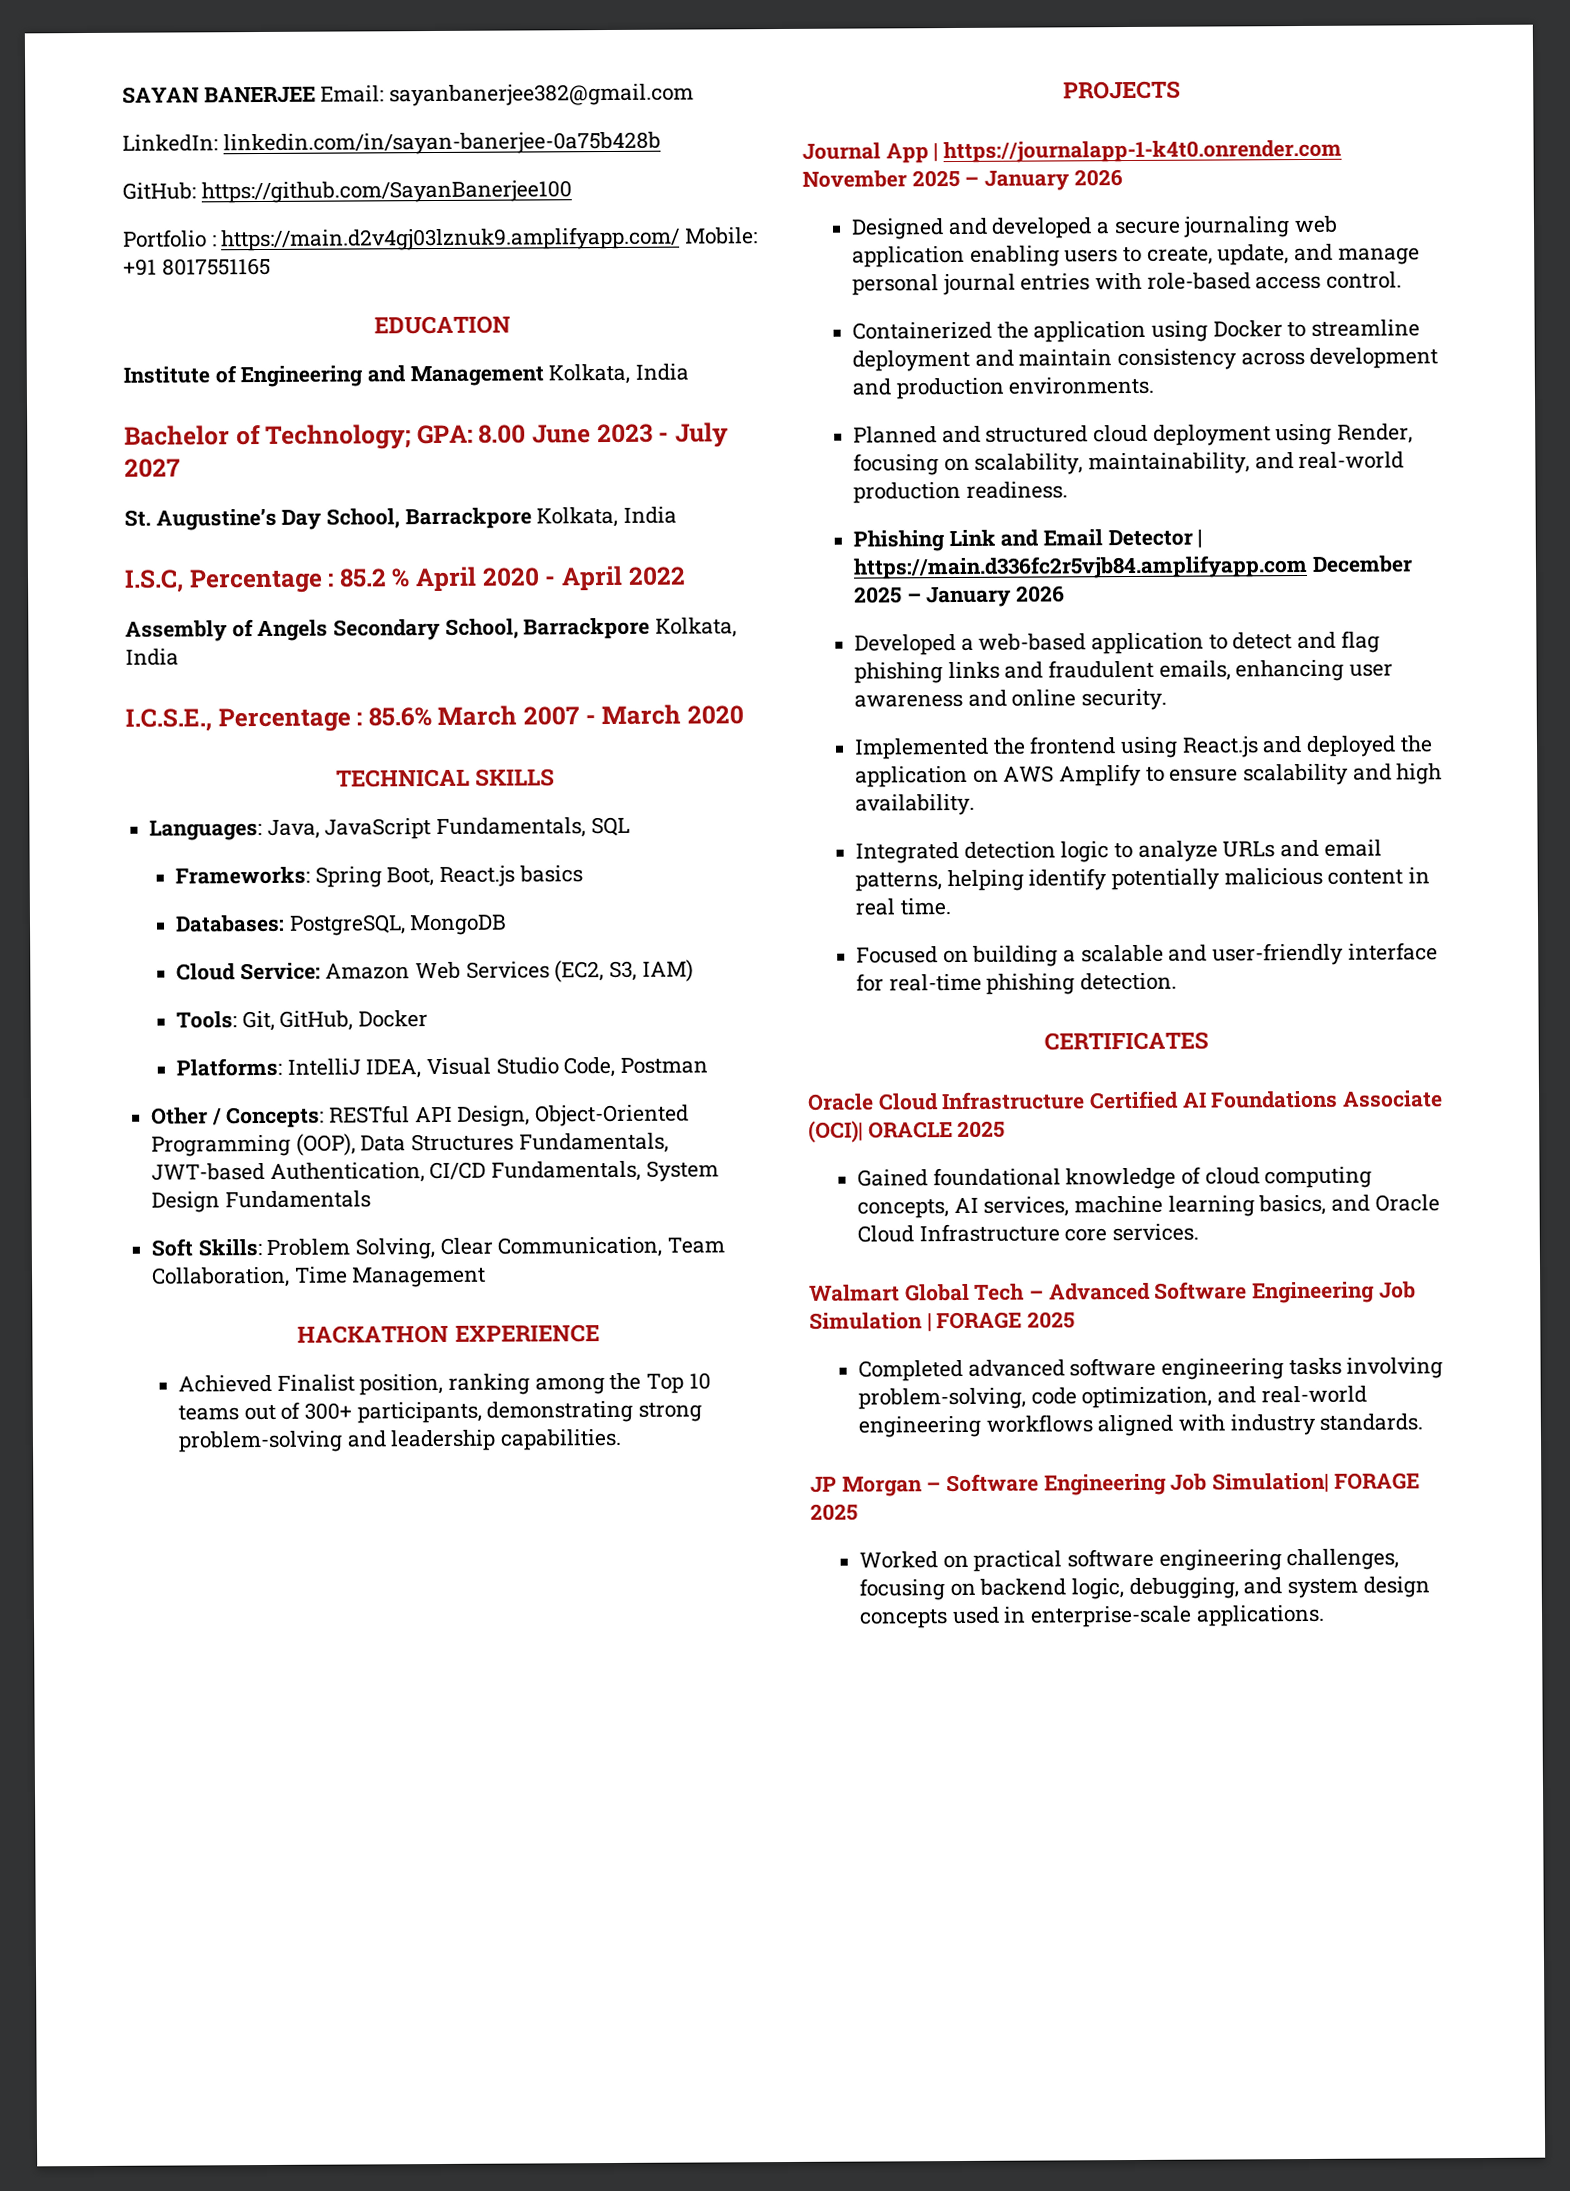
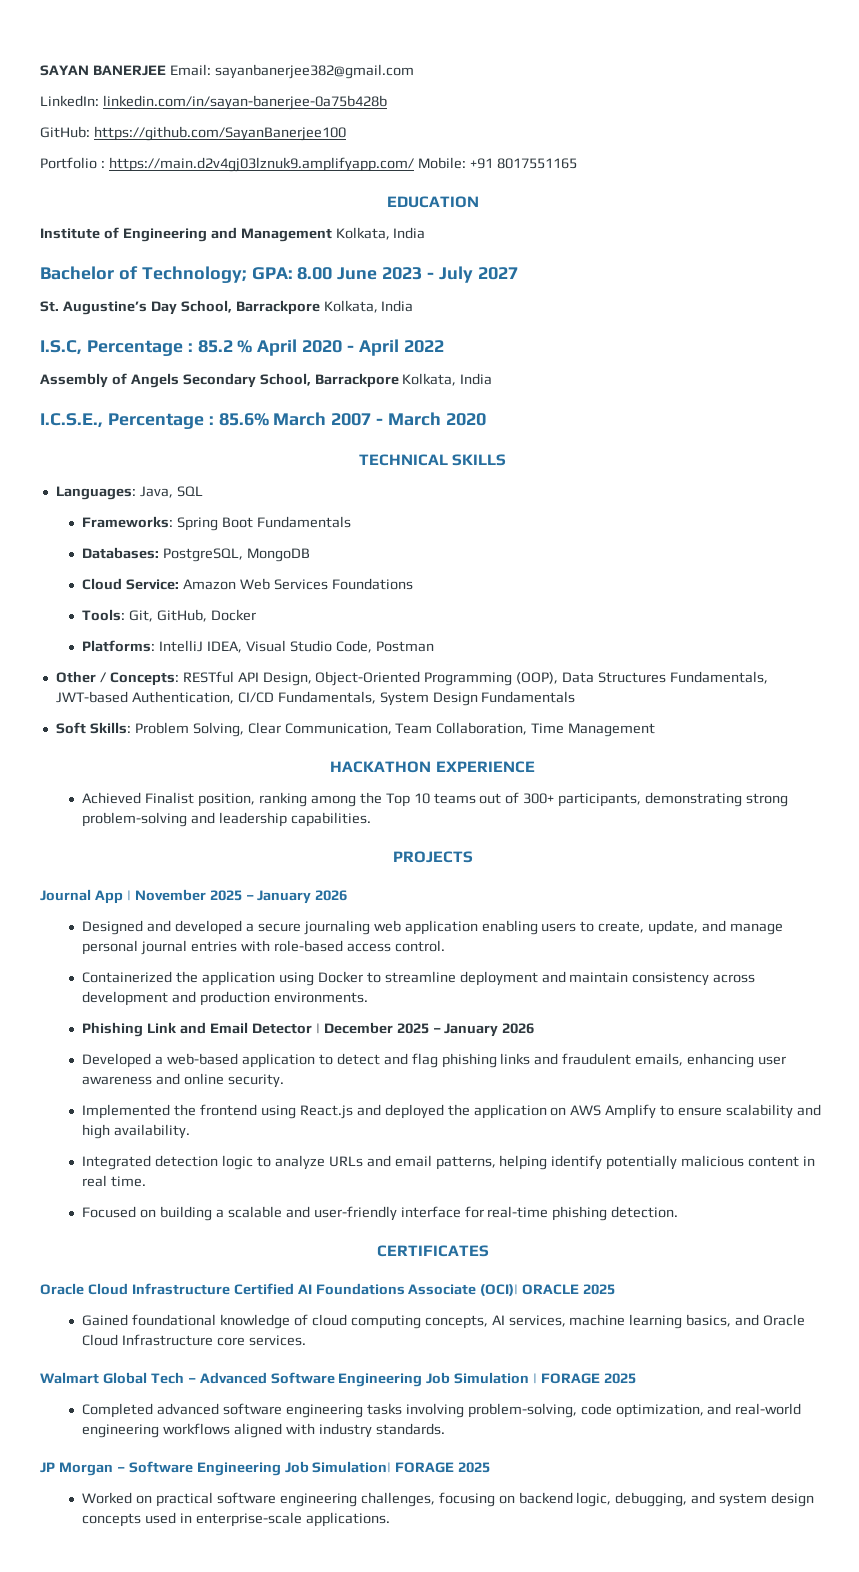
[324,817,587,840] JavaScript Fundamentals, -> (173, 492) none
[386,865,583,887] Boot, React.js basics -> [222,516,351,528] Boot Fundamentals
[554,959,694,983] (EC2, S3, IAM) -> [331,578,413,590] Foundations
[943,139,1343,164] https://journalapp-1-k4t0.onrender.com -> (131, 895) none
[852,423,1413,446] [852,451,1405,476] [852,481,1068,504] // Planned and structured cloud deployment using Render, focusing on scalability, maintainability, and real-world production readiness. -> (368, 997) none
[852,554,1308,580] https://main.d336fc2r5vjb84.amplifyapp.com -> (320, 1028) none

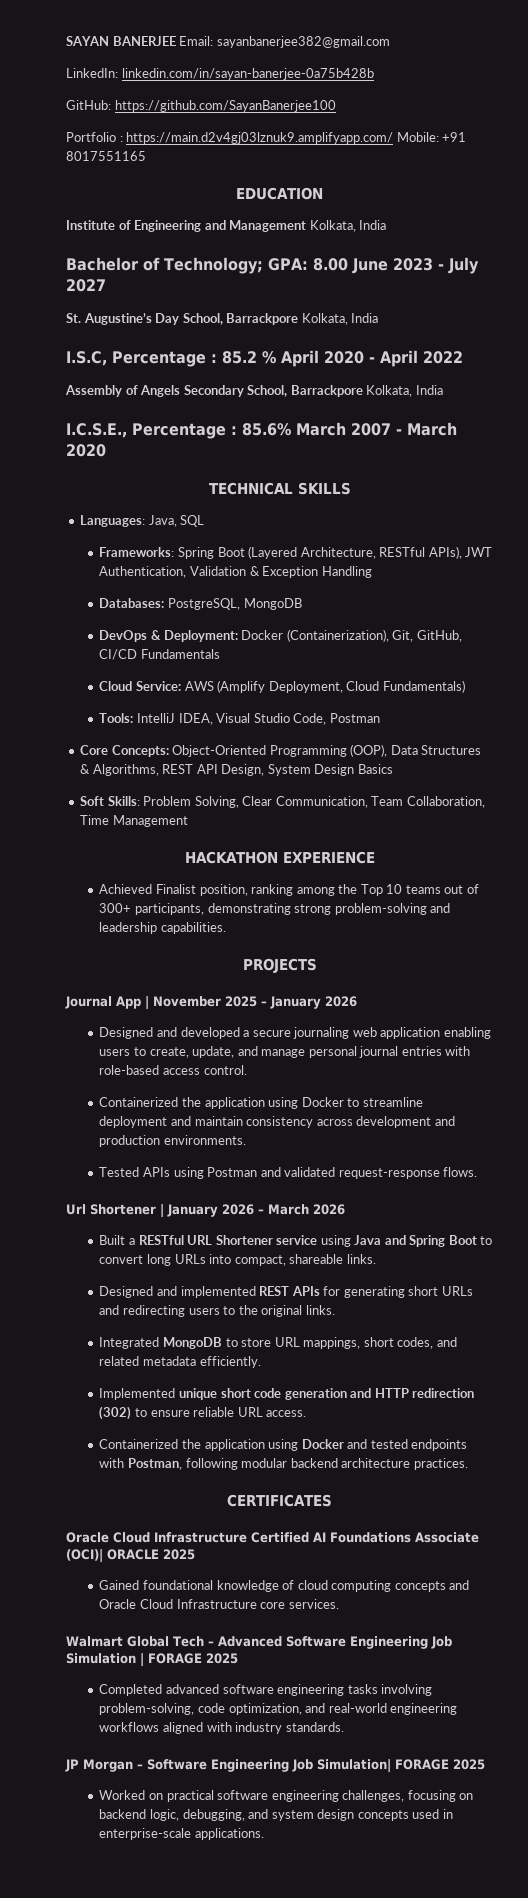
[256,516,351,528] [82,547,311,562] [82,578,413,590] [82,609,256,622] [82,640,156,652] Fundamentals // Databases: PostgreSQL, MongoDB // Cloud Service: Amazon Web Services Foundations // Tools: Git, GitHub, Docker // Platforms: -> [248,546,493,559] [99,566,372,578] [99,598,302,610] [99,629,462,642] [99,649,220,660] [99,680,465,693] [99,713,134,723] (Layered Architecture, RESTful APIs), JWT Authentication, Validation & Exception Handling // Databases: PostgreSQL, MongoDB // DevOps & Deployment: Docker (Containerization), Git, GitHub, CI/CD Fundamentals // Cloud Service: AWS (Amplify Deployment, Cloud Fundamentals) // Tools:
[55,671,312,686] Other / Concepts: RESTful API Design, -> [80,745,169,757] Core Concepts:
[670,671,769,684] [55,691,376,704] Fundamentals, JWT-based Authentication, CI/CD Fundamentals, -> [80,764,265,776] & Algorithms, REST API Design,
[481,691,576,703] Fundamentals -> [357,764,393,774] Basics
[82,1022,535,1037] [82,1053,787,1068] [82,1073,284,1088] [82,1104,821,1119] [82,1124,191,1139] [82,1155,816,1170] [82,1175,147,1187] [82,1206,679,1221] Phishing Link and Email Detector | December 2025 – January 2026 // Developed a web-based application to detect and flag phishing links and fraudulent emails, enhancing user awareness and online security. // Implemented the frontend using React.js and deployed the application on AWS Amplify to ensure scalability and high availability. // Integrated detection logic to analyze URLs and email patterns, helping identify potentially malicious content in real time. // Focused on building a scalable and user-friendly interface for real-time phishing detection. -> [99,1167,478,1179] [66,1204,345,1218] [99,1235,493,1247] [99,1254,376,1266] [99,1286,473,1298] [99,1305,335,1317] [99,1337,457,1349] [99,1356,261,1368] [99,1388,475,1400] [99,1406,307,1420] [99,1439,468,1451] [99,1458,468,1470] Tested APIs using Postman and validated request-response flows. // Url Shortener | January 2026 – March 2026 // Built a RESTful URL Shortener service using Java and Spring Boot to convert long URLs into compact, shareable links. // Designed and implemented REST APIs for generating short URLs and redirecting users to the original links. // Integrated MongoDB to store URL mappings, short codes, and related metadata efficiently. // Implemented unique short code generation and HTTP redirection (302) to ensure reliable URL access. // Containerized the application using Docker and tested endpoints with Postman, following modular backend architecture practices.
[424,1314,732,1329] concepts, AI services, machine learning basics, -> [394,1581,446,1592] concepts

